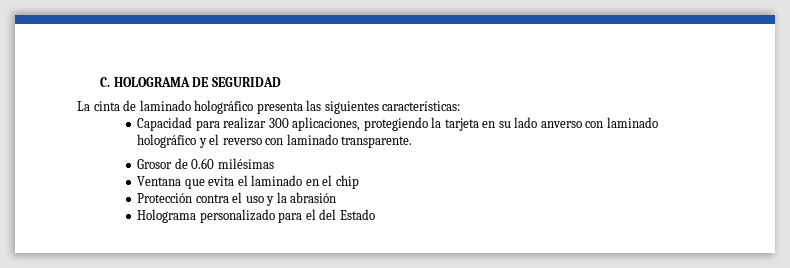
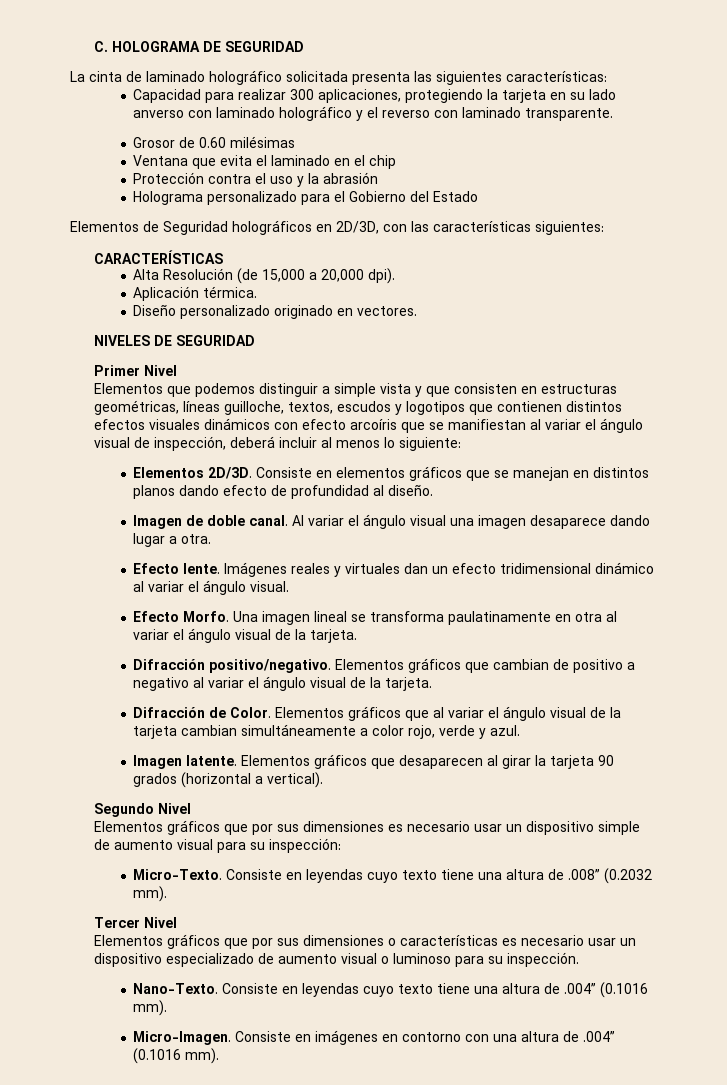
(254, 107) none -> [286,71,348,82] solicitada
(316, 214) none -> [349,191,407,202] Gobierno
(375, 214) none -> [70,220,604,235] [94,250,224,264] [133,268,396,284] [133,286,258,301] [133,304,418,319] [94,335,256,346] [94,365,178,376] [94,383,618,397] [94,400,623,415] [94,418,644,433] [94,436,462,451] [133,466,650,481] [133,484,434,499] [133,514,651,529] [133,533,212,547] [133,562,655,577] [133,580,290,595] [133,611,618,625] [133,628,358,643] [133,658,636,673] [133,676,433,691] [133,706,622,721] [133,724,521,739] [133,754,615,769] [133,772,324,788] [94,803,192,817] [94,820,641,835] [94,838,342,853] [133,868,653,884] [133,886,168,902] [94,917,178,928] [94,934,637,949] [94,952,580,967] [133,982,649,998] [133,1000,168,1016] [133,1030,616,1045] [133,1048,220,1064] // Elementos de Seguridad holográficos en 2D/3D, con las características siguientes: // CARACTERÍSTICAS // Alta Resolución (de 15,000 a 20,000 dpi). // Aplicación térmica. // Diseño personalizado originado en vectores. // NIVELES DE SEGURIDAD // Primer Nivel // Elementos que podemos distinguir a simple vista y que consisten en estructuras geométricas, líneas guilloche, textos, escudos y logotipos que contienen distintos efectos visuales dinámicos con efecto arcoíris que se manifiestan al variar el ángulo visual de inspección, deberá incluir al menos lo siguiente: // Elementos 2D/3D. Consiste en elementos gráficos que se manejan en distintos planos dando efecto de profundidad al diseño. // Imagen de doble canal. Al variar el ángulo visual una imagen desaparece dando lugar a otra. // Efecto lente. Imágenes reales y virtuales dan un efecto tridimensional dinámico al variar el ángulo visual. // Efecto Morfo. Una imagen lineal se transforma paulatinamente en otra al variar el ángulo visual de la tarjeta. // Difracción positivo/negativo. Elementos gráficos que cambian de positivo a negativo al variar el ángulo visual de la tarjeta. // Difracción de Color. Elementos gráficos que al variar el ángulo visual de la tarjeta cambian simultáneamente a color rojo, verde y azul. // Imagen latente. Elementos gráficos que desaparecen al girar la tarjeta 90 grados (horizontal a vertical). // Segundo Nivel // Elementos gráficos que por sus dimensiones es necesario usar un dispositivo simple de aumento visual para su inspección: // Micro-Texto. Consiste en leyendas cuyo texto tiene una altura de .008” (0.2032 mm). // Tercer Nivel // Elementos gráficos que por sus dimensiones o características es necesario usar un dispositivo especializado de aumento visual o luminoso para su inspección. // Nano-Texto. Consiste en leyendas cuyo texto tiene una altura de .004” (0.1016 mm). // Micro-Imagen. Consiste en imágenes en contorno con una altura de .004” (0.1016 mm).

